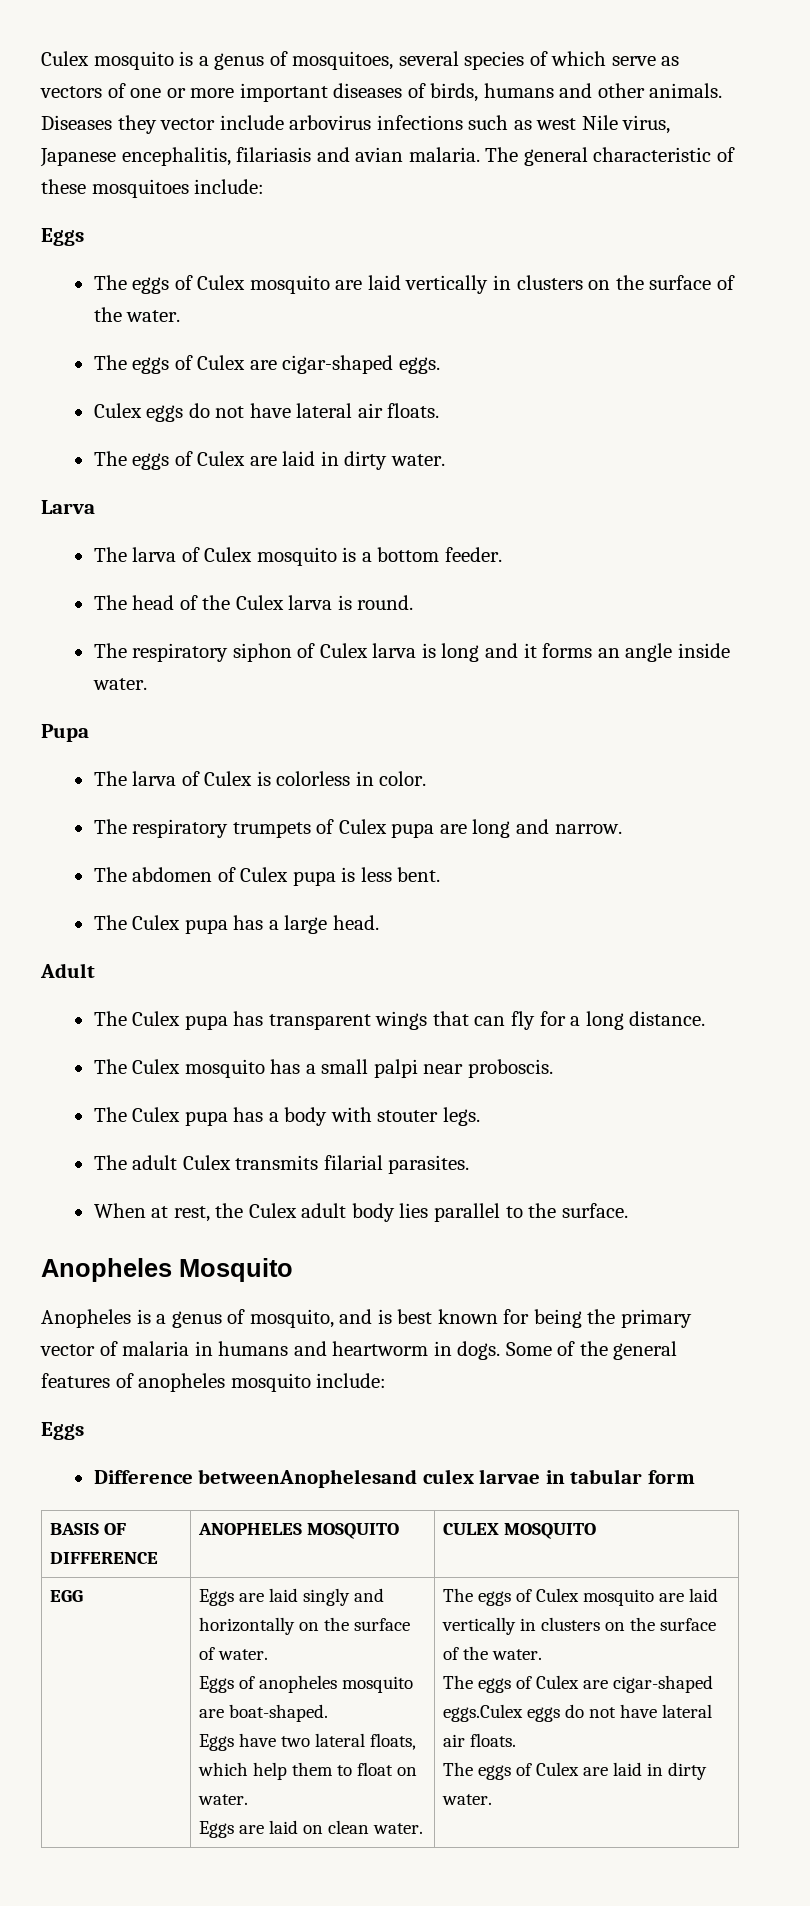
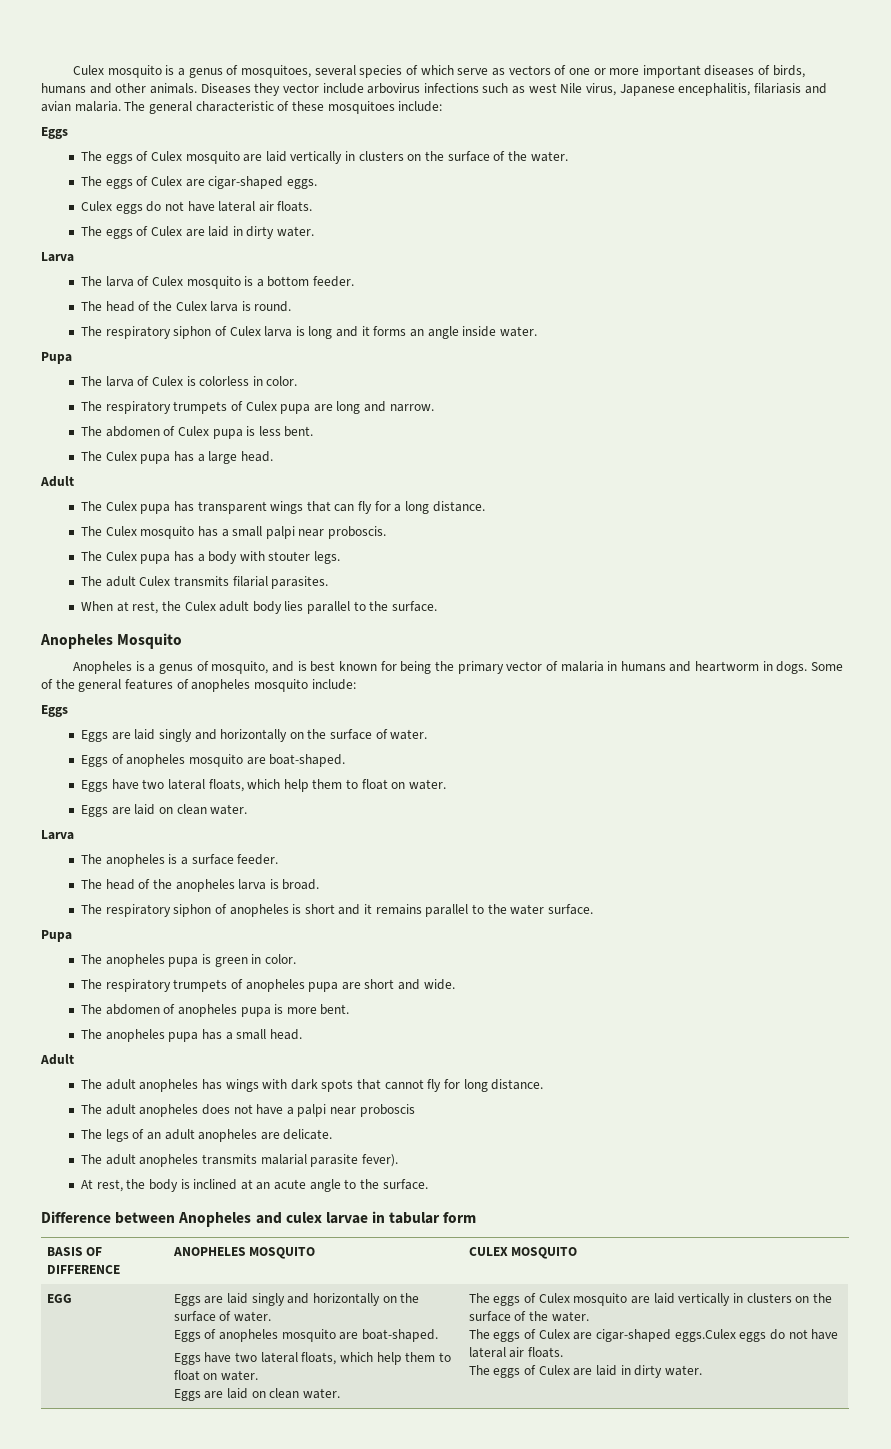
[93,1469,418,1488] Difference betweenAnophelesand -> [80,729,428,742] [80,754,346,767] [80,779,447,792] [80,804,248,817] [41,830,74,840] [80,854,279,867] [80,879,320,892] [80,904,593,917] [41,930,72,942] [80,954,296,967] [80,979,455,992] [80,1004,350,1017] [80,1029,302,1042] [40,1054,74,1065] [80,1079,544,1092] [80,1104,415,1117] [80,1129,333,1142] [80,1154,398,1167] [80,1179,428,1192] [41,1211,282,1227] Eggs are laid singly and horizontally on the surface of water. // Eggs of anopheles mosquito are boat-shaped. // Eggs have two lateral floats, which help them to float on water. // Eggs are laid on clean water. // Larva // The anopheles is a surface feeder. // The head of the anopheles larva is broad. // The respiratory siphon of anopheles is short and it remains parallel to the water surface. // Pupa // The anopheles pupa is green in color. // The respiratory trumpets of anopheles pupa are short and wide. // The abdomen of anopheles pupa is more bent. // The anopheles pupa has a small head. // Adult // The adult anopheles has wings with dark spots that cannot fly for long distance. // The adult anopheles does not have a palpi near proboscis // The legs of an adult anopheles are delicate. // The adult anopheles transmits malarial parasite fever). // At rest, the body is inclined at an acute angle to the surface. // Difference between Anopheles and

